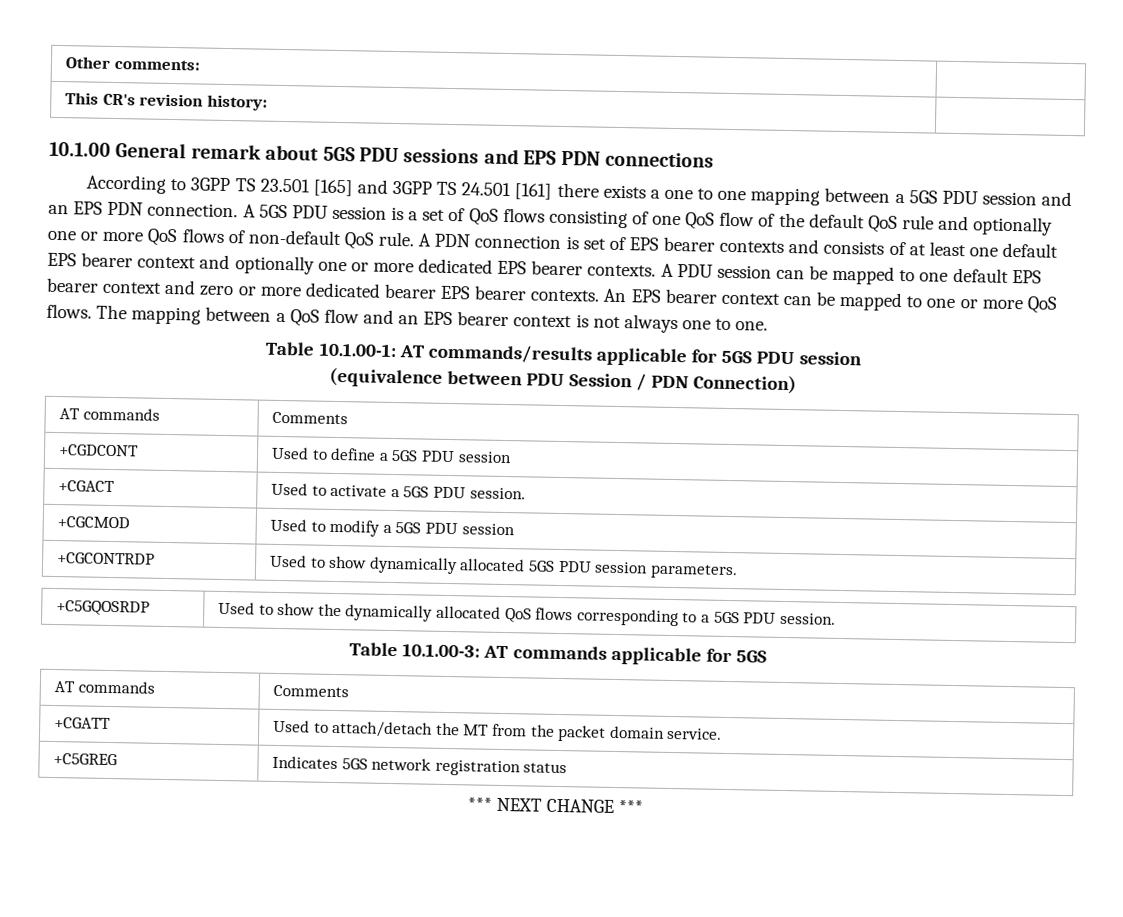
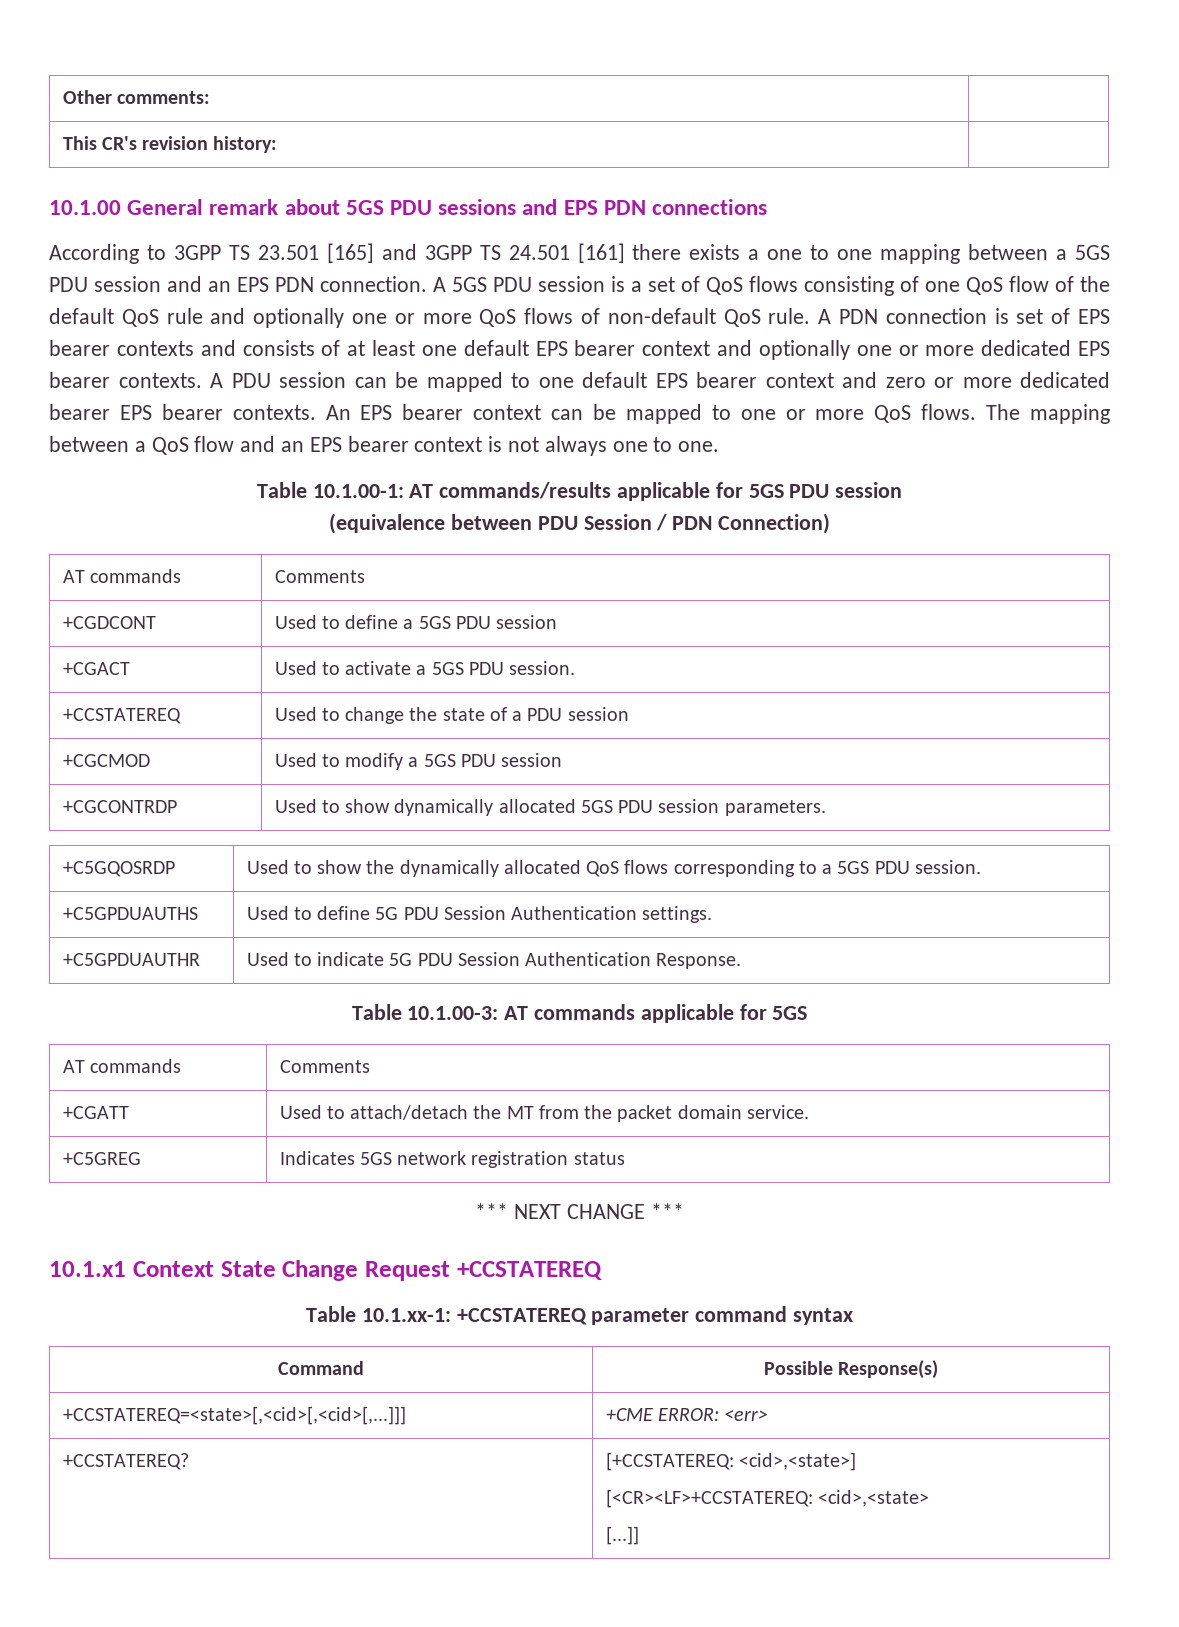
(526, 493) none -> [62,708,181,724] [274,707,629,724] // +CCSTATEREQ | Used to change the state of a PDU session
(836, 618) none -> [62,907,198,920] [246,906,713,923] [62,953,200,966] [246,952,742,969] // +C5GPDUAUTHS | Used to define 5G PDU Session Authentication settings. // +C5GPDUAUTHR | Used to indicate 5G PDU Session Authentication Response.
(644, 807) none -> [49,1260,602,1281] [305,1306,854,1325] [278,1361,364,1375] [763,1360,939,1379] [62,1406,406,1425] [605,1408,769,1421] [62,1453,189,1470] [605,1452,856,1471] [605,1489,929,1508] [605,1526,639,1545] // 10.1.x1 Context State Change Request +CCSTATEREQ // Table 10.1.xx-1: +CCSTATEREQ parameter command syntax // Command | Possible Response(s) // +CCSTATEREQ=<state>[,<cid>[,<cid>[,...]]] | +CME ERROR: <err> // +CCSTATEREQ? | [+CCSTATEREQ: <cid>,<state>] // [<CR><LF>+CCSTATEREQ: <cid>,<state> // [...]]

